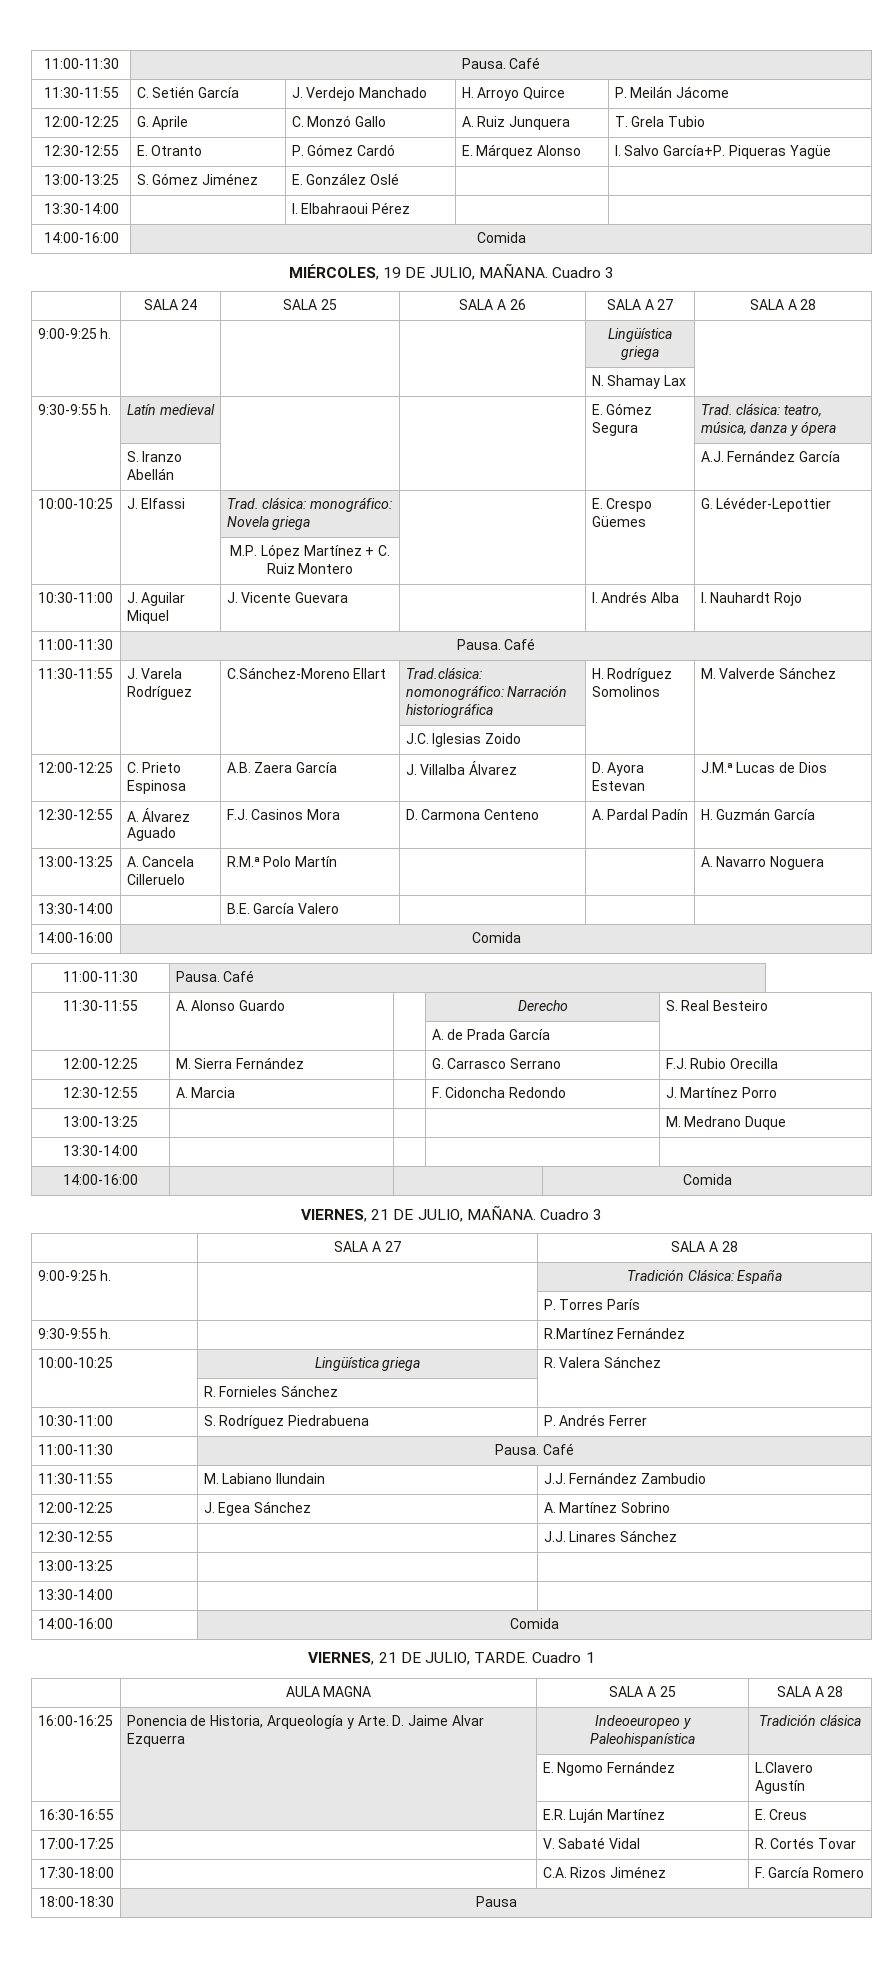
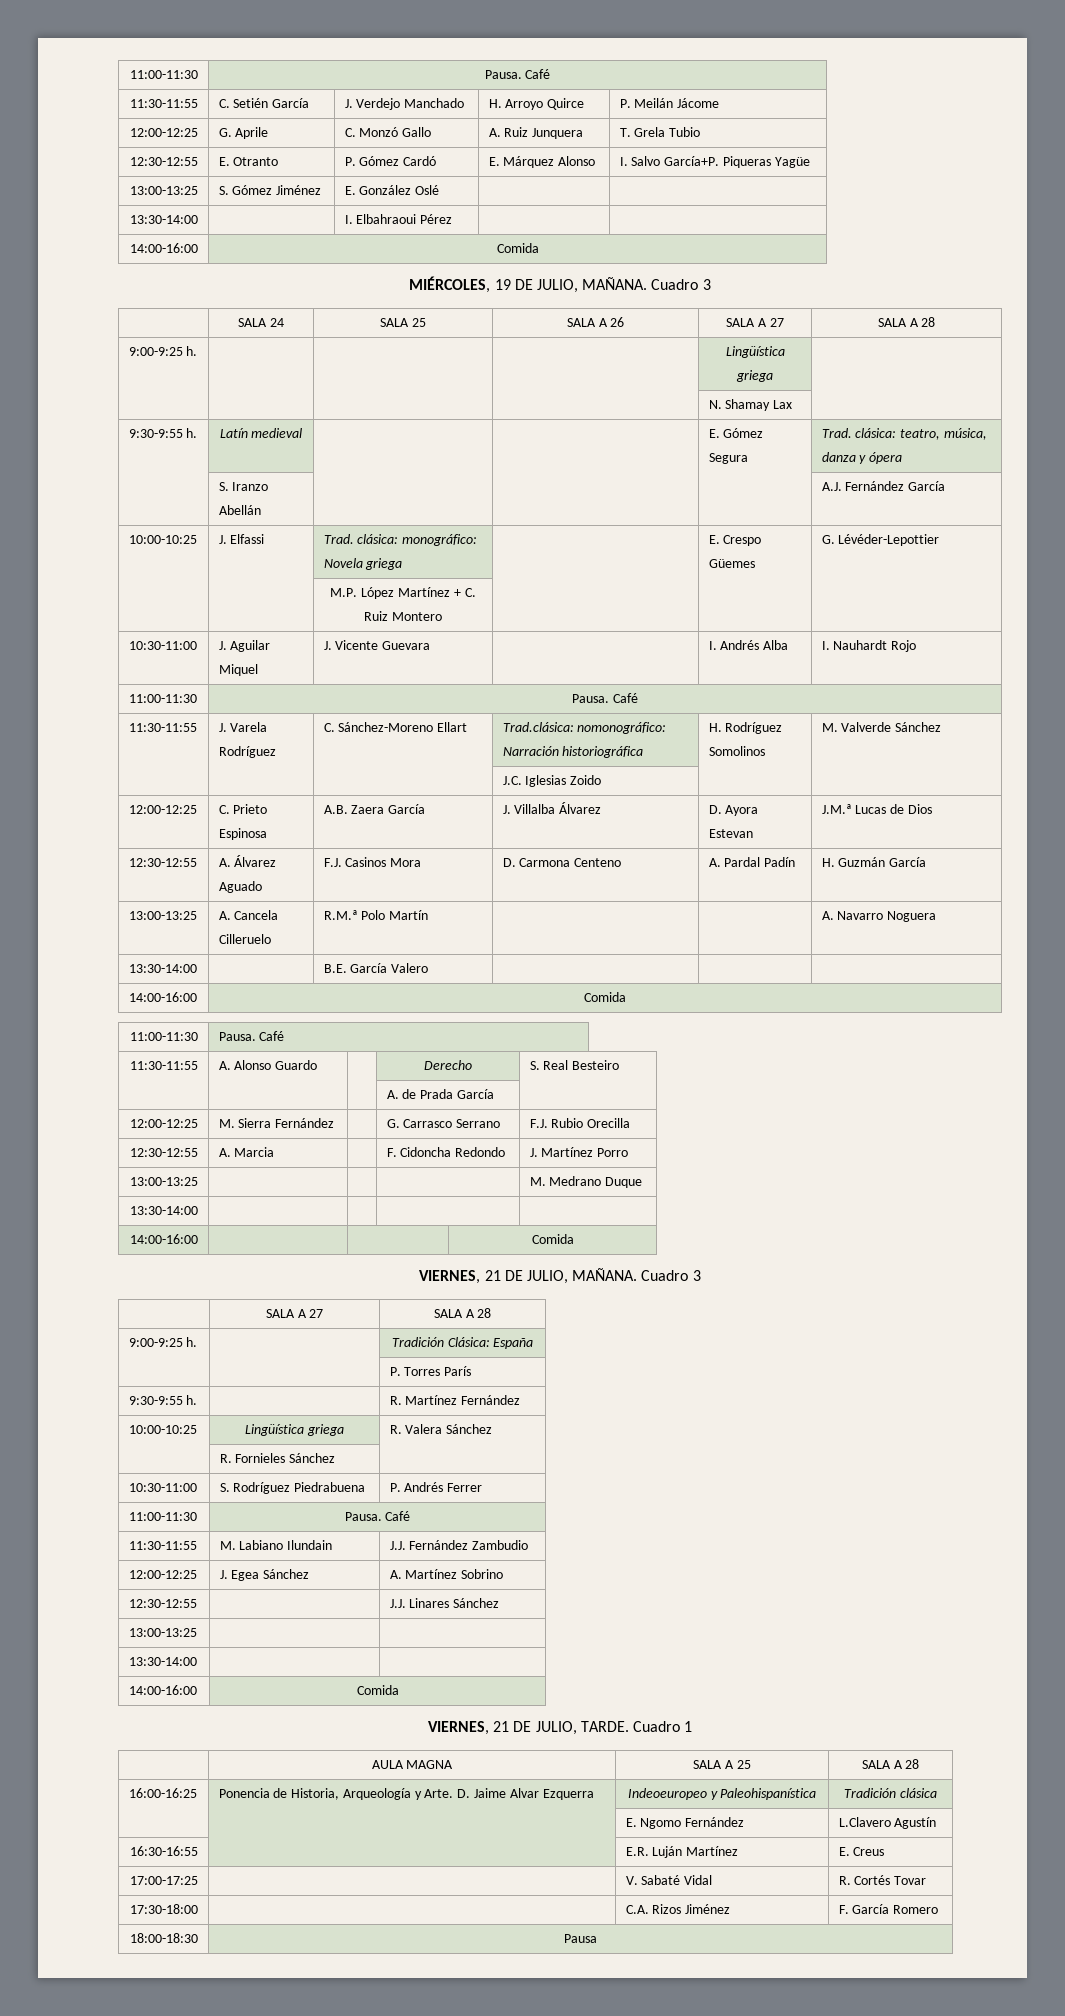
[226,667,350,679] C.Sánchez-Moreno -> [323,722,434,732] C. Sánchez-Moreno
[543,1328,614,1339] R.Martínez -> [389,1395,458,1405] R. Martínez

